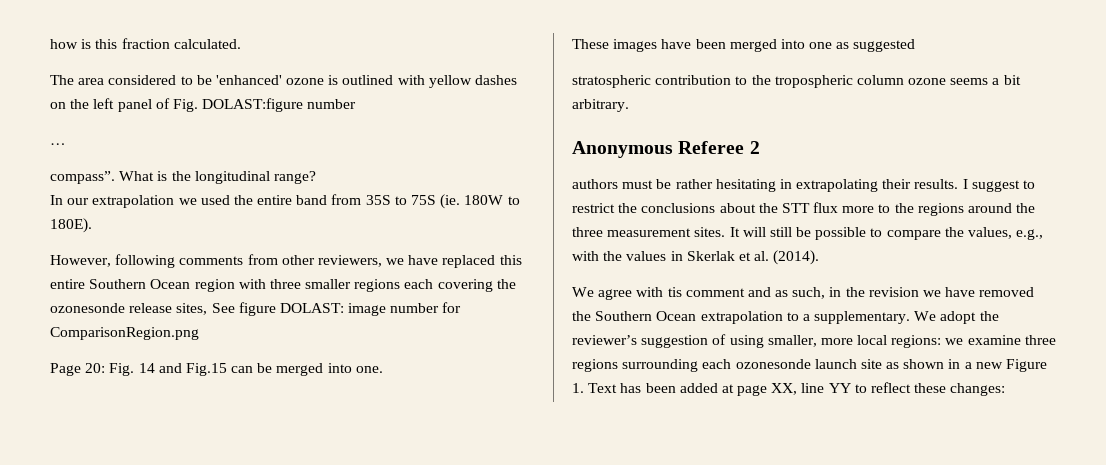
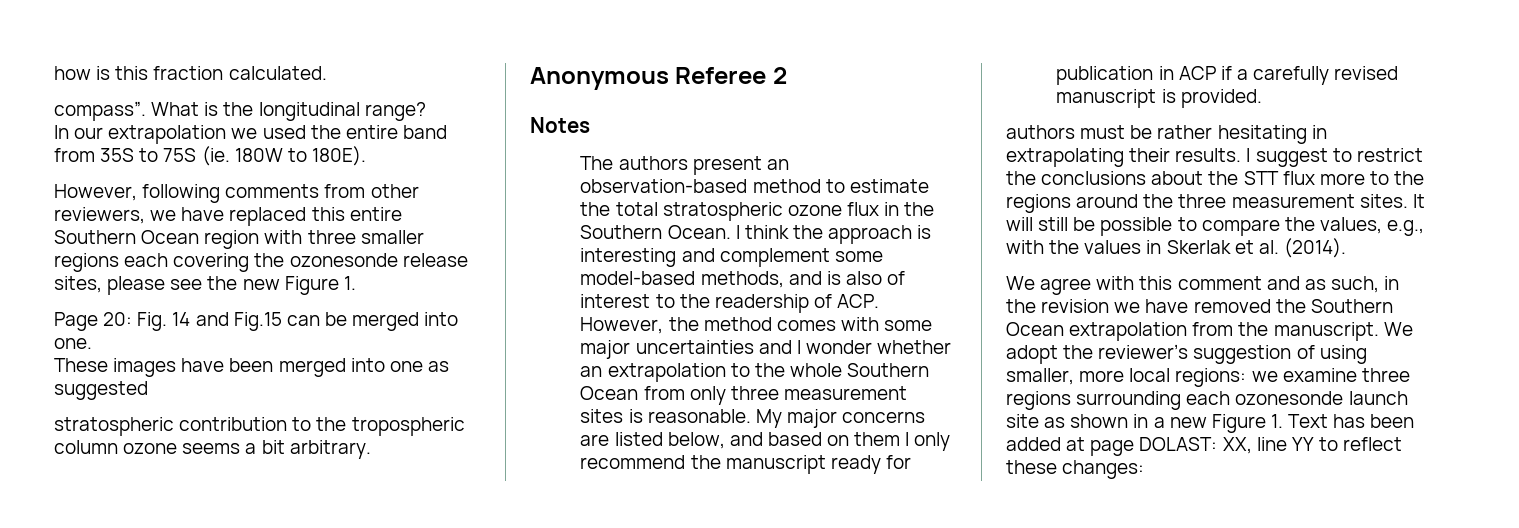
[50,75,518,88] [50,98,357,112] [50,143,66,145] // The area considered to be 'enhanced' ozone is outlined with yellow dashes on the left panel of Fig. DOLAST:figure number // … -> (327, 73) none
[211,302,462,316] [50,327,199,340] See figure DOLAST: image number for ComparisonRegion.png -> [107,276,356,295] please see the new Figure 1.
(760, 147) none -> [530,117,590,133] [580,156,789,175] [580,179,929,193] [580,202,935,221] [580,225,932,244] [580,248,883,267] [580,271,906,288] [580,294,880,313] [580,317,933,334] [580,340,952,359] [580,363,930,382] [580,386,907,405] [580,409,926,428] [580,432,951,451] [580,455,911,474] [1056,66,1399,85] [1056,89,1262,108] // Notes // The authors present an observation-based method to estimate the total stratospheric ozone flux in the Southern Ocean. I think the approach is interesting and complement some model-based methods, and is also of interest to the readership of ACP. However, the method comes with some major uncertainties and I wonder whether an extrapolation to the whole Southern Ocean from only three measurement sites is reasonable. My major concerns are listed below, and based on them I only recommend the manuscript ready for publication in ACP if a carefully revised manuscript is provided.
[667,287,682,297] tis -> [1139,276,1173,290] this
[786,311,911,324] to a supplementary. -> [1192,322,1379,341] from the manuscript.
(768, 390) none -> [1139,437,1218,451] DOLAST:

